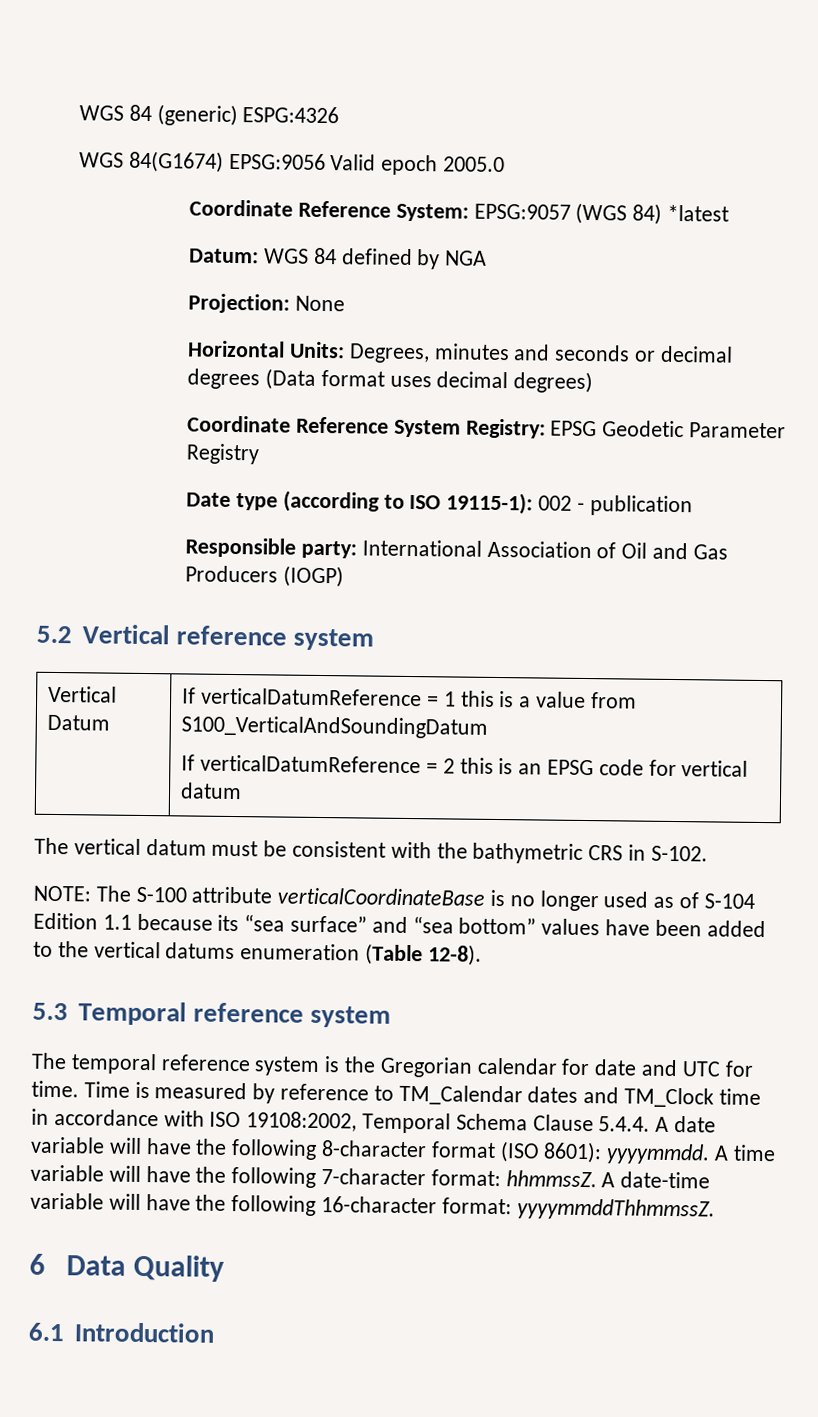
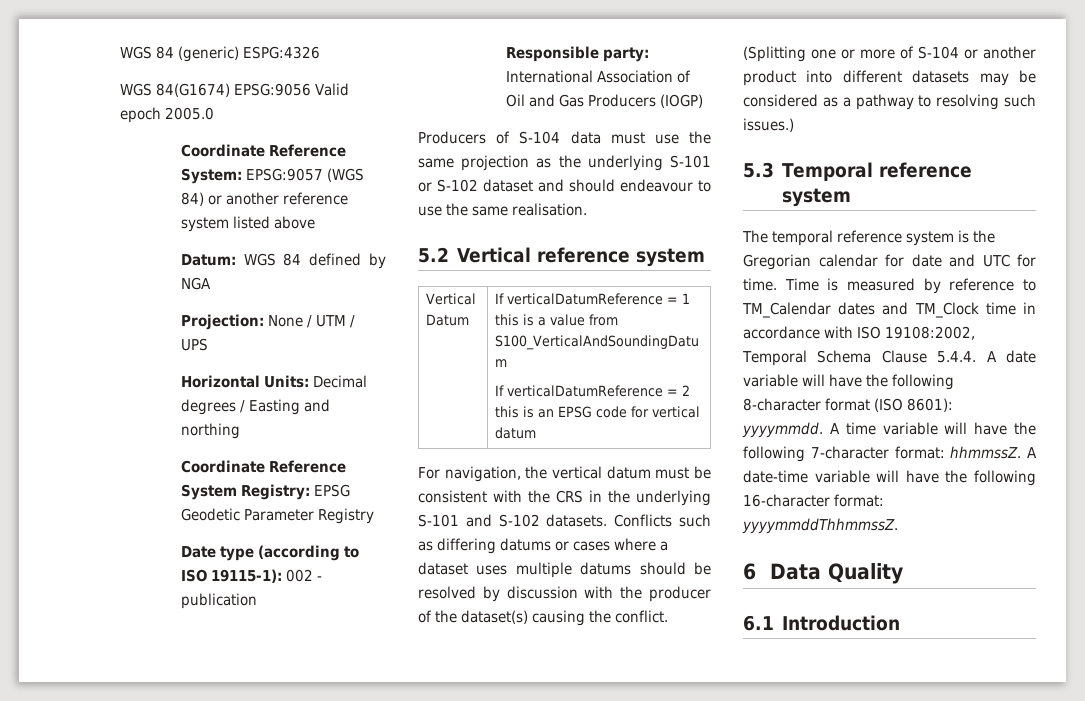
[666,204,729,222] *latest -> [207,192,349,205] [180,216,315,232] or another reference system listed above
[187,340,733,364] [187,368,594,394] // Horizontal Units: Degrees, minutes and seconds or decimal degrees (Data format uses decimal degrees) -> [307,315,356,328] [180,338,208,351] [180,375,367,388] [180,399,331,415] [180,423,240,439] / UTM / UPS // Horizontal Units: Decimal degrees / Easting and northing
(344, 576) none -> [418,131,711,144] [418,155,711,171] [418,179,711,192] [418,203,588,216] // Producers of S-104 data must use the same projection as the underlying S-101 or S-102 dataset and should endeavour to use the same realisation.
[34,837,69,855] The -> [418,466,548,482] For navigation, the
[472,842,584,864] bathymetric -> (550, 496) none
[650,845,708,862] [33,885,755,912] [33,912,766,938] [33,941,482,966] S-102. // NOTE: The S-100 attribute verticalCoordinateBase is no longer used as of S-104 Edition 1.1 because its “sea surface” and “sea bottom” values have been added to the vertical datums enumeration (Table 12-8). -> [608,490,711,506] [418,514,711,527] [418,538,669,554] [418,562,711,578] [418,586,711,602] [418,610,669,626] [743,46,1036,62] [743,70,1036,86] [743,94,1036,110] [743,118,794,132] the underlying S-101 and S-102 datasets. Conflicts such as differing datums or cases where a dataset uses multiple datums should be resolved by discussion with the producer of the dataset(s) causing the conflict. (Splitting one or more of S-104 or another product into different datasets may be considered as a pathway to resolving such issues.)

